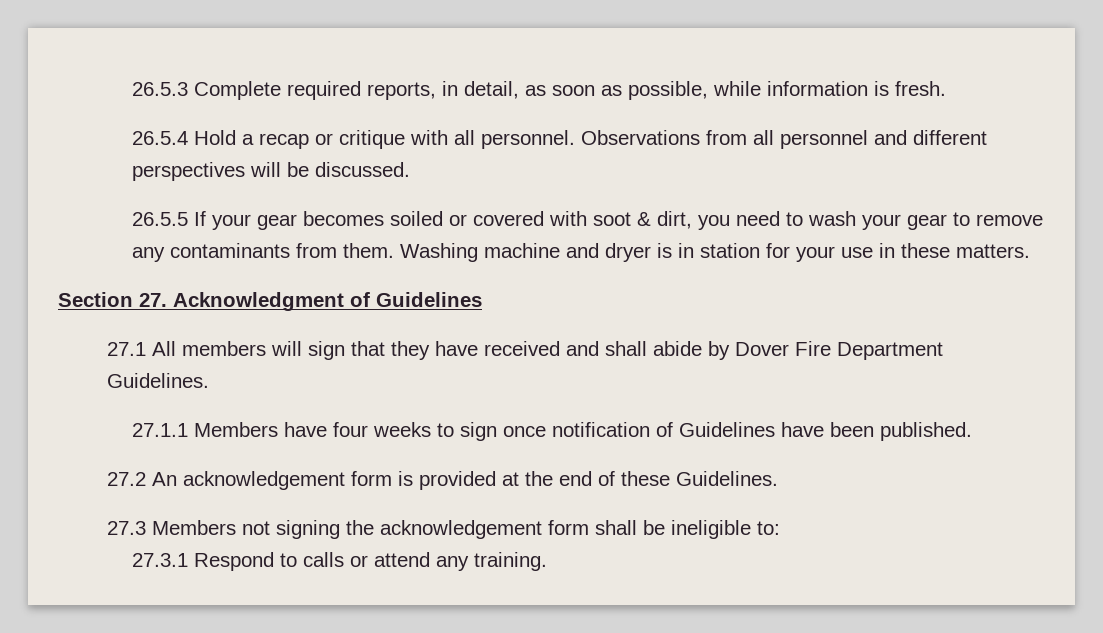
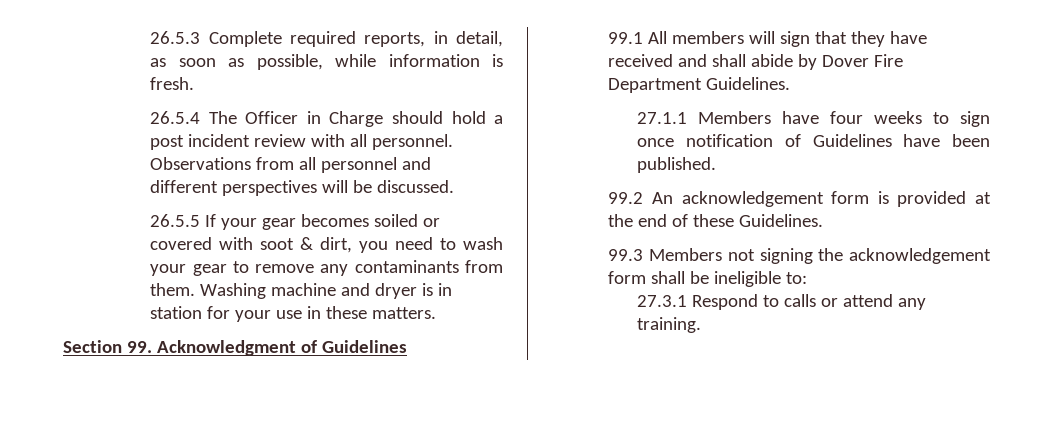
[193,130,405,149] Hold a recap or critique -> [208,111,503,127] [150,134,307,150] The Officer in Charge should hold a post incident review
[139,293,167,307] 27. -> [126,341,152,353] 99.
[107,342,147,356] 27.1 -> [608,32,644,44] 99.1
[107,472,147,486] 27.2 -> [608,192,644,204] 99.2
[107,521,147,535] 27.3 -> [608,249,644,261] 99.3

